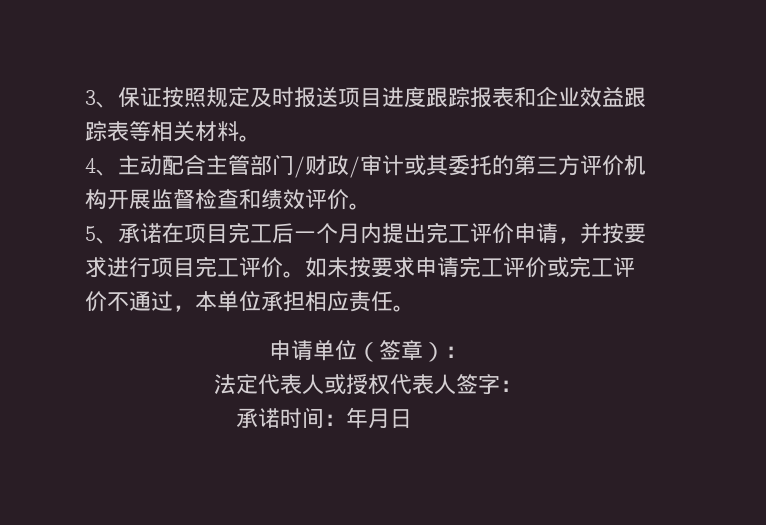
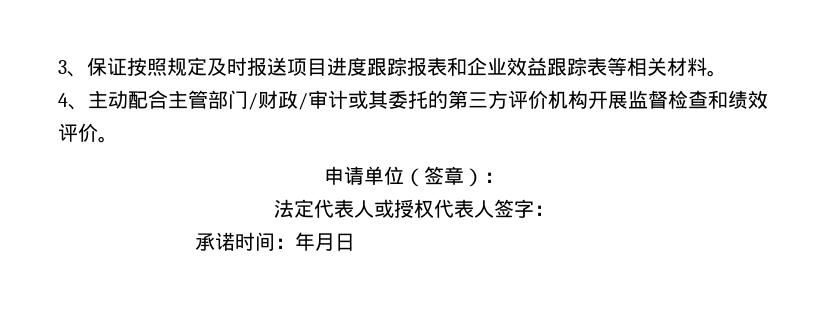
[85,222,646,244] [85,256,635,278] [85,291,415,312] // 5、承诺在项目完工后一个月内提出完工评价申请，并按要求进行项目完工评价。如未按要求申请完工评价或完工评价不通过，本单位承担相应责任。 -> (118, 139) none

